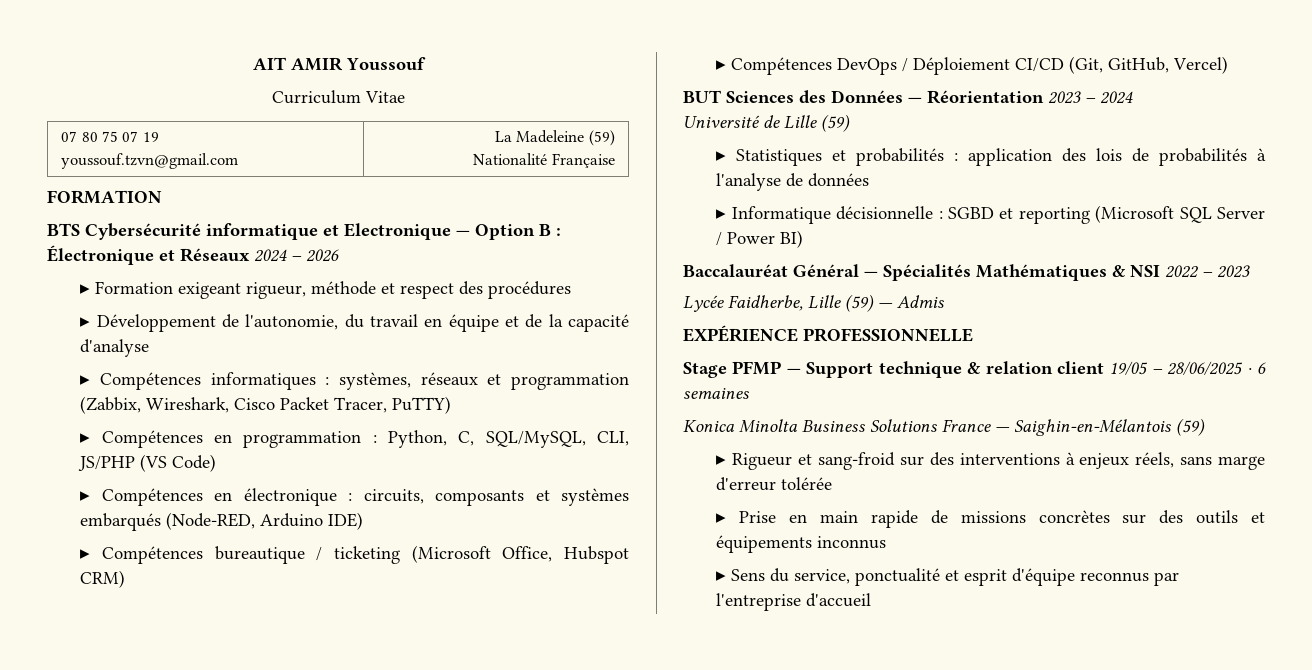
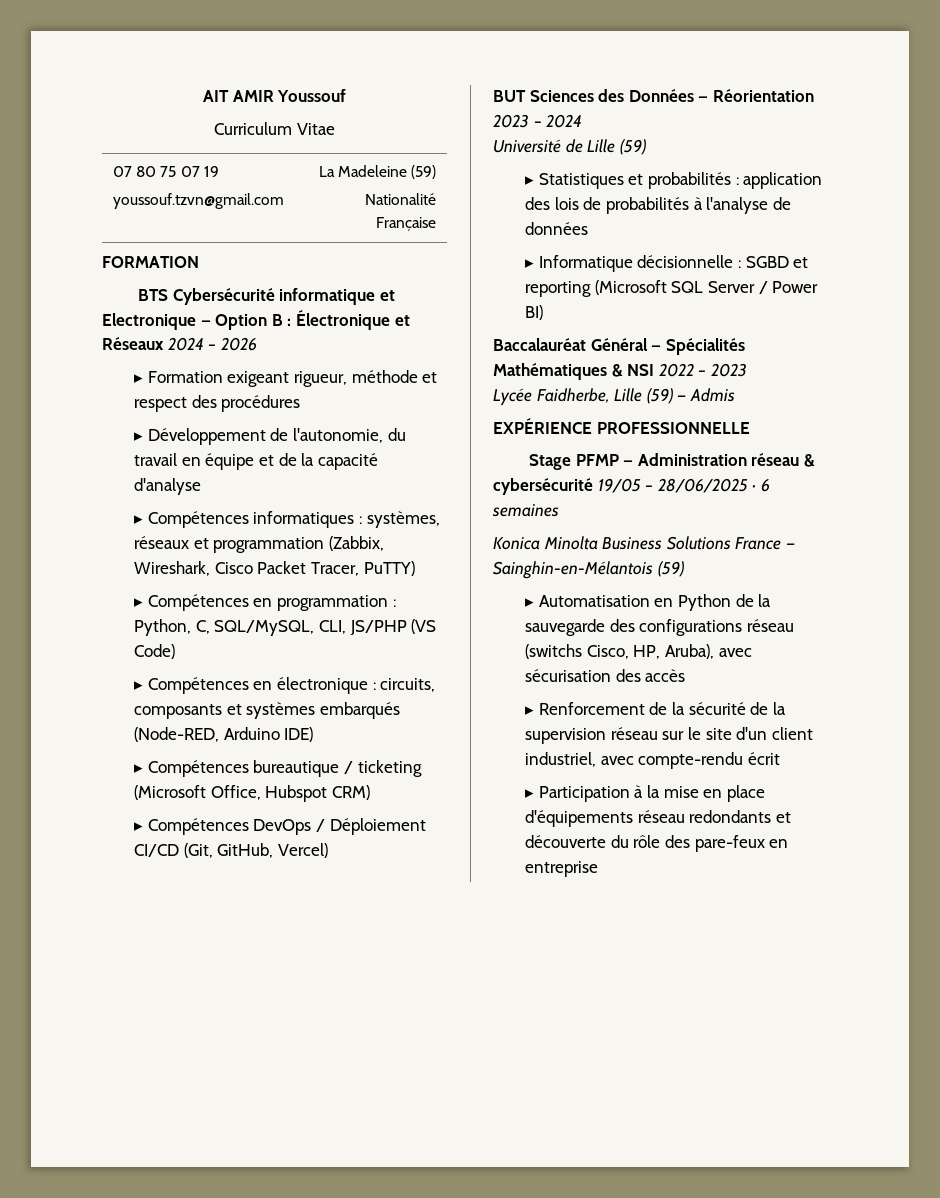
[806,361,1104,378] Support technique & relation client -> [637,453,815,467] [493,478,593,495] Administration réseau & cybersécurité
[1014,418,1205,436] [716,452,1265,470] [716,477,833,491] [716,510,1265,528] [716,535,887,553] [716,568,1180,586] [716,593,872,611] Saighin-en-Mélantois (59) // ▸ Rigueur et sang-froid sur des interventions à enjeux réels, sans marge d'erreur tolérée // ▸ Prise en main rapide de missions concrètes sur des outils et équipements inconnus // ▸ Sens du service, ponctualité et esprit d'équipe reconnus par l'entreprise d'accueil -> [493,561,684,579] [525,594,772,611] [525,619,795,636] [525,644,752,659] [525,669,686,682] [525,702,786,715] [525,727,813,744] [525,752,781,769] [525,785,765,802] [525,810,792,827] [525,835,789,852] [525,861,599,877] Sainghin-en-Mélantois (59) // ▸ Automatisation en Python de la sauvegarde des configurations réseau (switchs Cisco, HP, Aruba), avec sécurisation des accès // ▸ Renforcement de la sécurité de la supervision réseau sur le site d'un client industriel, avec compte-rendu écrit // ▸ Participation à la mise en place d'équipements réseau redondants et découverte du rôle des pare-feux en entreprise

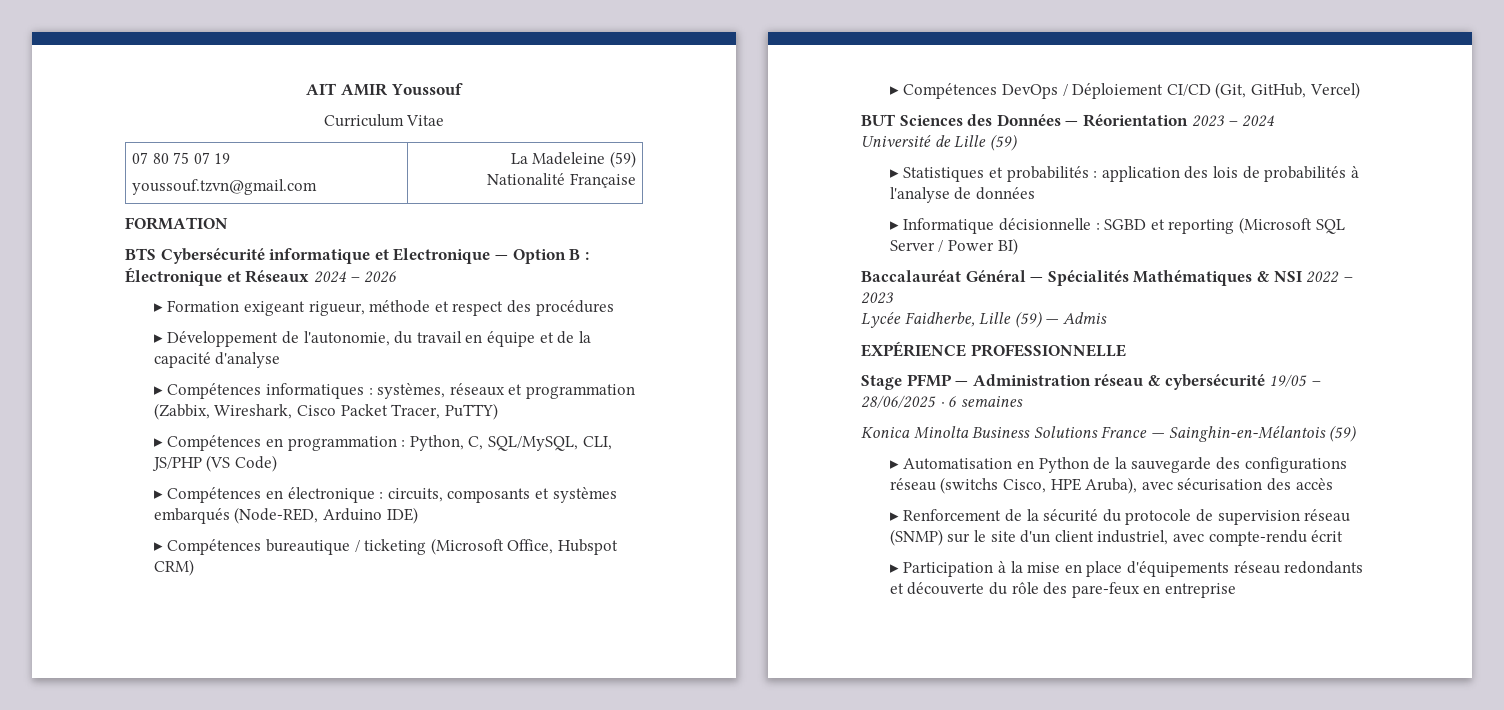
[633,645,661,659] HP, -> [1050,478,1081,491] HPE
[750,702,786,715] de la -> [1102,509,1213,525] du protocole de
(658, 733) none -> [889,529,943,546] (SNMP)

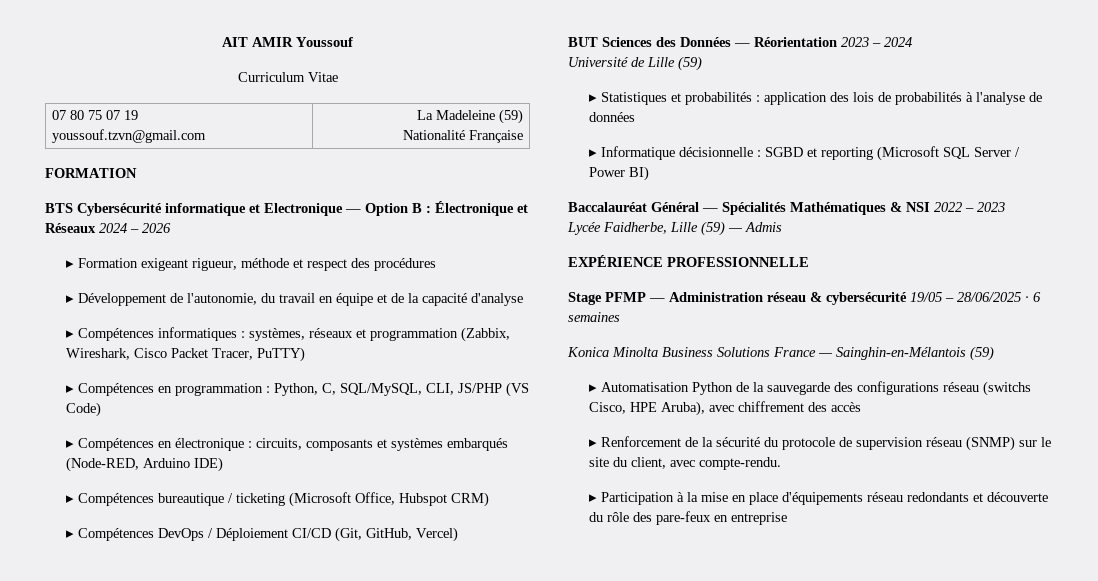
[1016,460,1034,469] en -> (689, 387) none
[1177,478,1263,491] sécurisation -> [737,401,804,412] chiffrement
[1020,530,1344,546] d'un client industriel, avec compte-rendu écrit -> [612,457,781,470] du client, avec compte-rendu.

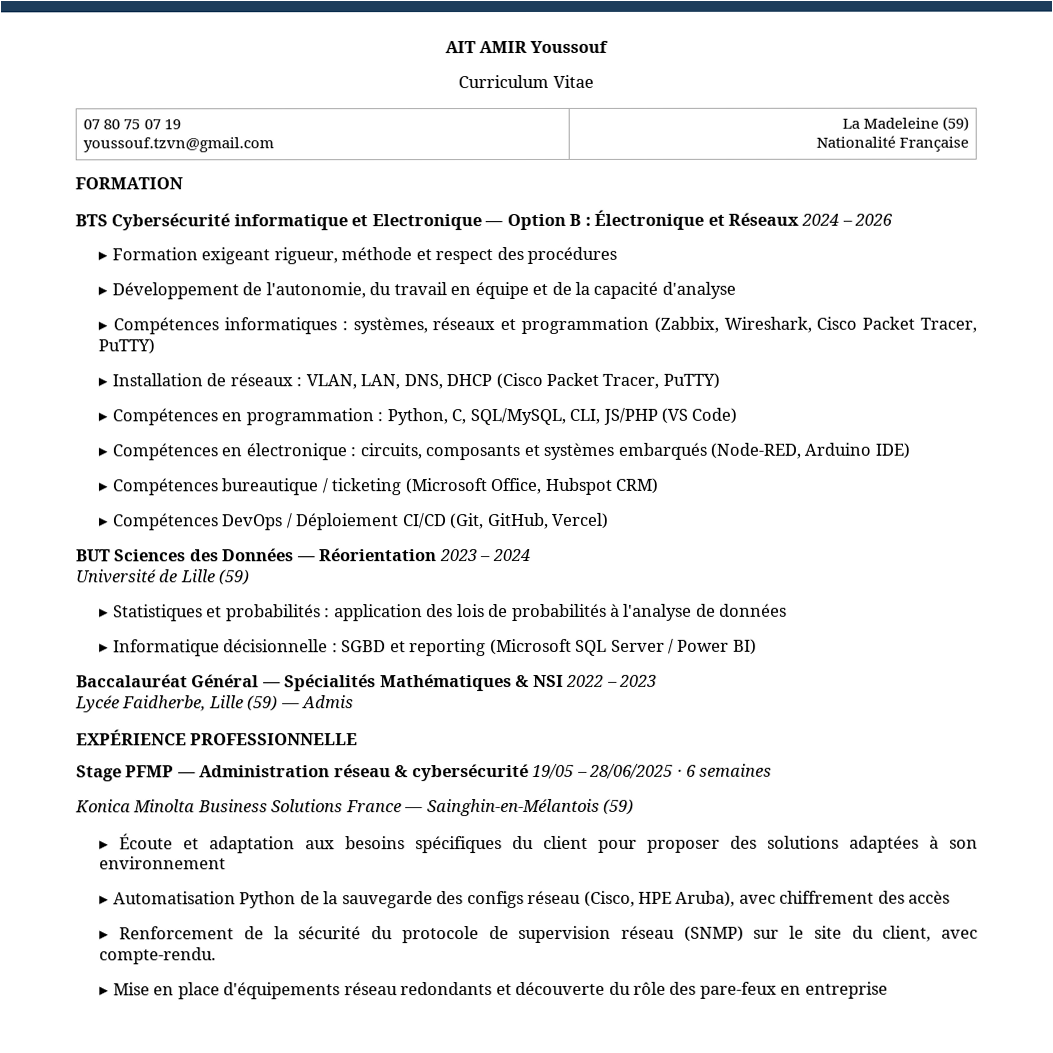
(305, 354) none -> [98,372,720,390] // ▸ Installation de réseaux : VLAN, LAN, DNS, DHCP (Cisco Packet Tracer, PuTTY)
(994, 353) none -> [99,833,979,854] [99,856,227,870] // ▸ Écoute et adaptation aux besoins spécifiques du client pour proposer des solutions adaptées à son environnement
[856,381,1031,396] [588,402,626,414] configurations réseau (switchs Cisco, -> [466,890,635,909] configs réseau (Cisco,
[600,492,728,505] Participation à la mise -> [112,982,150,996] Mise

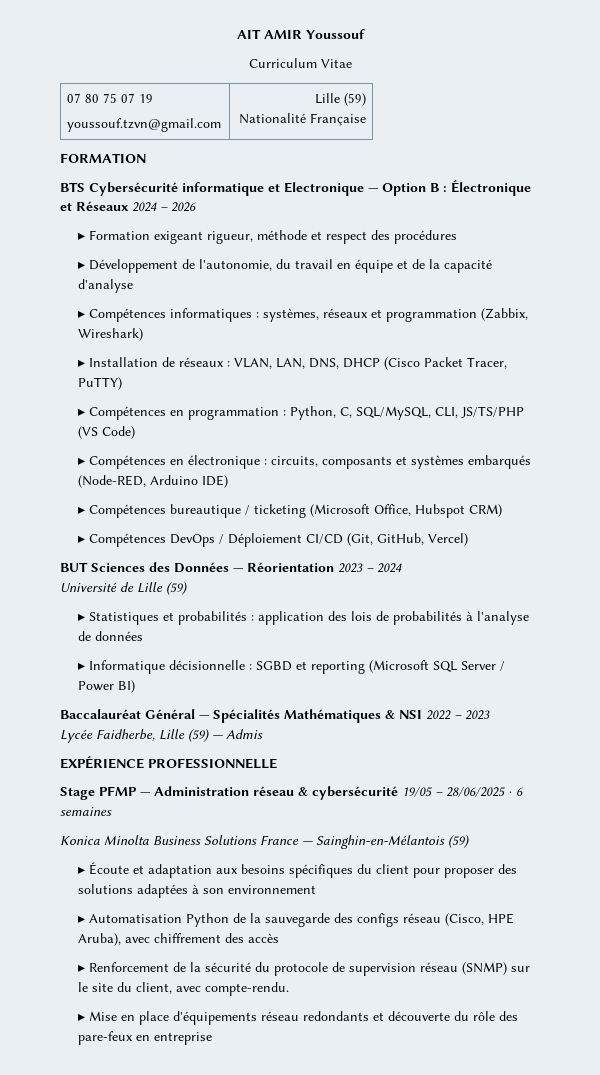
[841,117,939,129] La Madeleine -> [314,93,340,104] Lille
[723,316,978,333] [98,338,156,355] Wireshark, Cisco Packet Tracer, PuTTY) -> [77,328,143,341] Wireshark)
[602,407,658,425] JS/PHP -> [460,406,524,418] JS/TS/PHP

